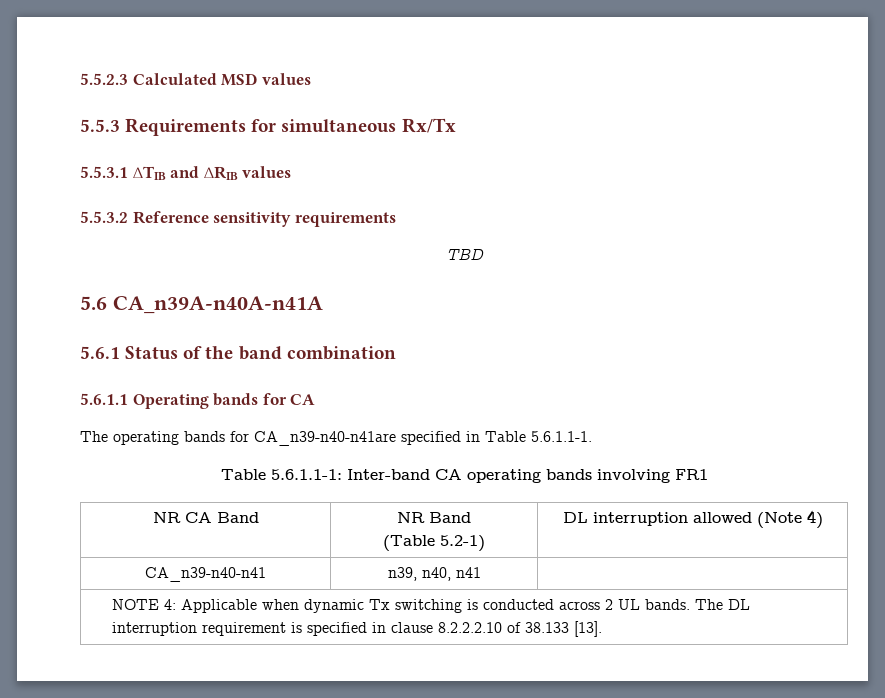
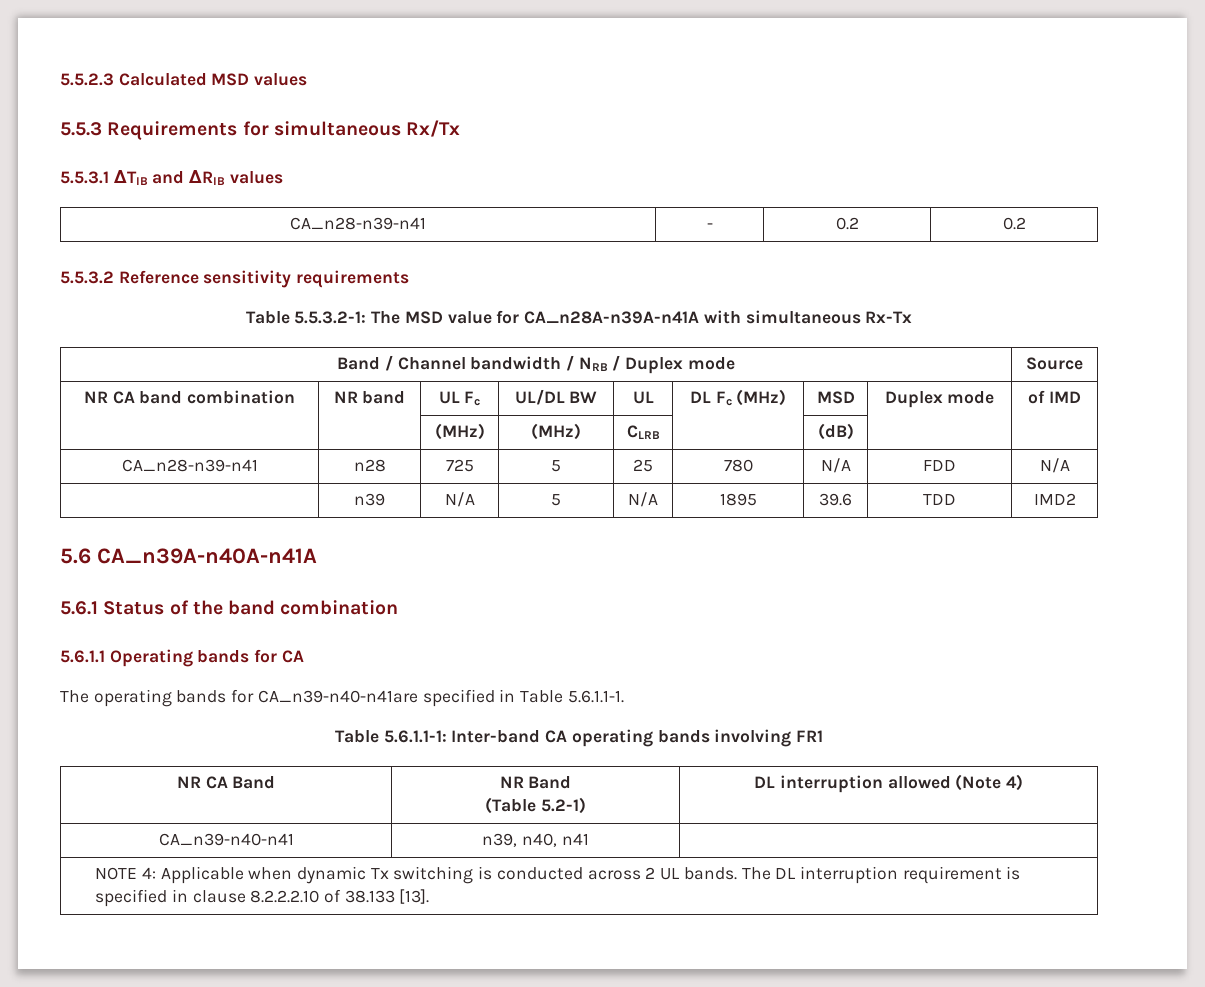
(292, 172) none -> [290,217,426,230] [706,223,713,229] [835,217,859,230] [1002,217,1026,230] // CA_n28-n39-n41 | - | 0.2 | 0.2
[445,248,484,260] TBD -> [245,310,913,324] [337,355,735,374] [1026,357,1083,370] [83,390,296,404] [333,391,406,404] [438,391,481,406] [514,389,598,405] [632,391,654,404] [689,389,787,406] [816,391,855,404] [884,391,995,408] [1028,390,1081,404] [434,423,485,440] [531,423,581,440] [626,425,660,439] [817,423,854,440] [121,459,258,472] [353,459,386,472] [445,459,474,472] [551,460,561,472] [633,459,653,472] [723,459,753,472] [820,458,851,473] [923,460,956,471] [1039,458,1070,473] [354,493,385,506] [444,492,475,507] [551,494,561,506] [628,492,658,507] [719,493,757,506] [819,493,852,506] [923,494,956,505] [1033,493,1076,505] Table 5.5.3.2-1: The MSD value for CA_n28A-n39A-n41A with simultaneous Rx-Tx // Band / Channel bandwidth / NRB / Duplex mode | Source // NR CA band combination | NR band | UL Fc | UL/DL BW | UL | DL Fc (MHz) | MSD | Duplex mode | of IMD // | | (MHz) | (MHz) | CLRB | | (dB) | | // CA_n28-n39-n41 | n28 | 725 | 5 | 25 | 780 | N/A | FDD | N/A // | n39 | N/A | 5 | N/A | 1895 | 39.6 | TDD | IMD2

